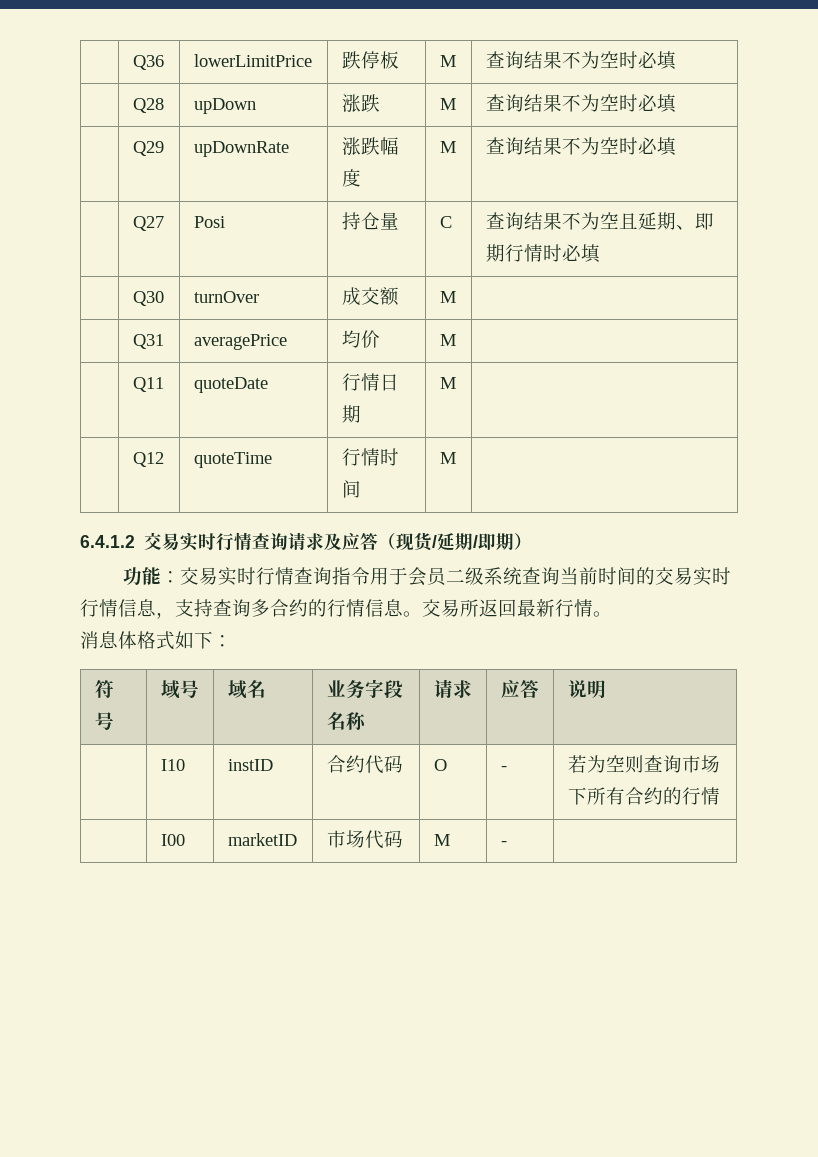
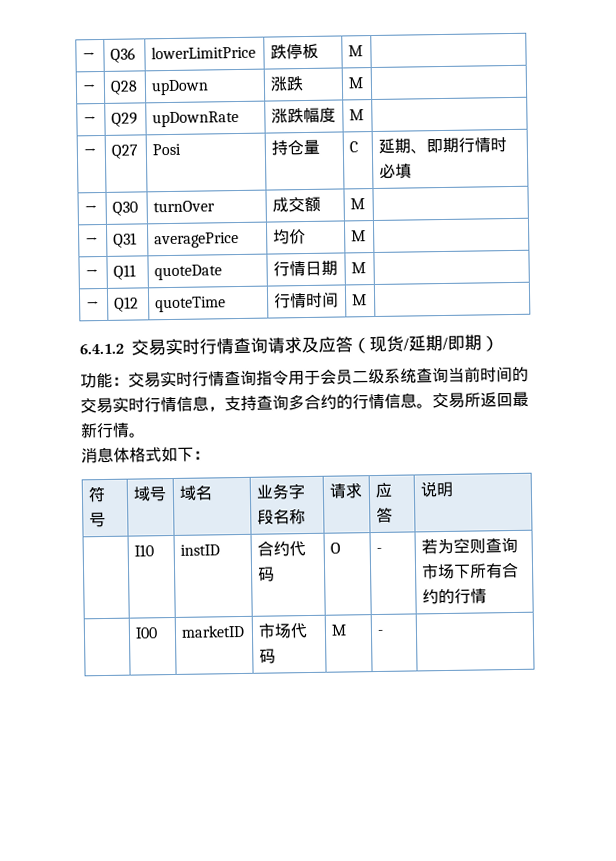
(132, 62) none -> [82,52,97,61] →
[485,51,677,70] 查询结果不为空时必填 // -> [82,84,98,93] // →
[485,94,677,113] 查询结果不为空时必填 // -> [83,116,98,125] // →
[485,137,677,156] 查询结果不为空时必填 // -> [83,148,98,157] // →
[485,212,638,230] 查询结果不为空且 -> (359, 147) none
(601, 253) none -> [84,205,99,214] →
(456, 297) none -> [85,237,100,246] →
(456, 340) none -> [85,269,100,278] →
(456, 383) none -> [86,301,101,310] →

